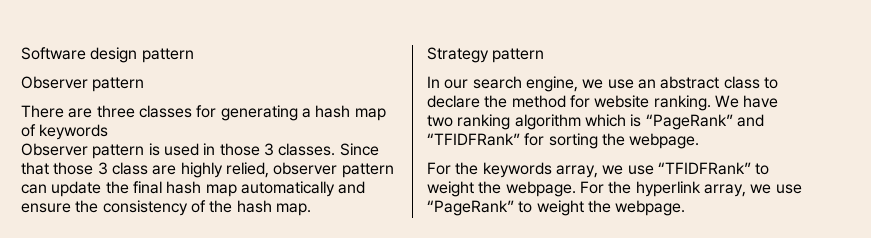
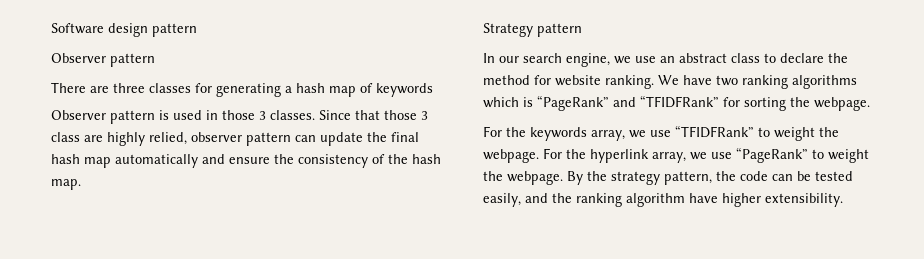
[514,114,581,130] algorithm -> [792,75,857,89] algorithms
(686, 208) none -> [567,171,853,185] [483,193,843,207] By the strategy pattern, the code can be tested easily, and the ranking algorithm have higher extensibility.

